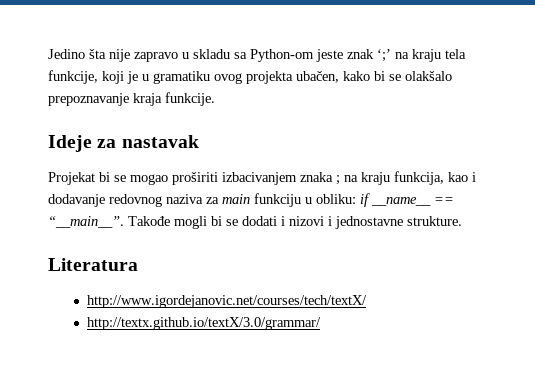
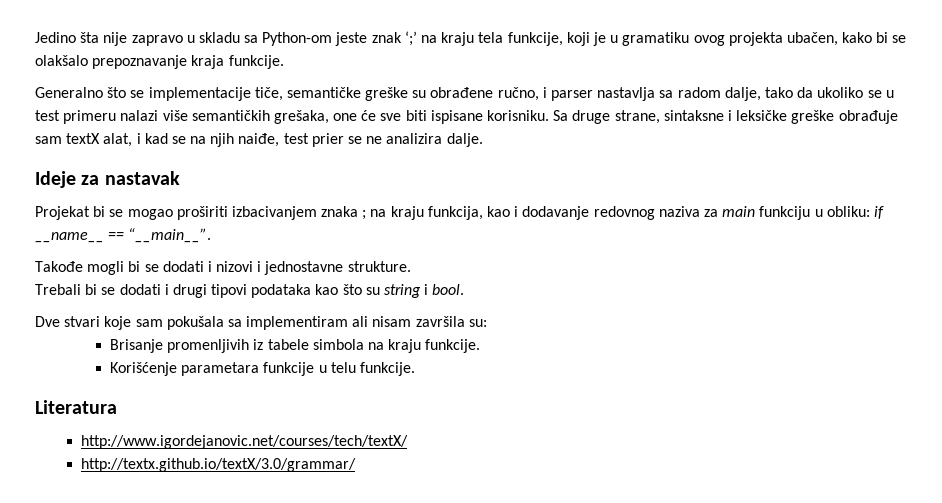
(215, 99) none -> [35,87,894,101] [35,110,898,124] [35,133,483,147] // Generalno što se implementacije tiče, semantičke greške su obrađene ručno, i parser nastavlja sa radom dalje, tako da ukoliko se u test primeru nalazi više semantičkih grešaka, one će sve biti ispisane korisniku. Sa druge strane, sintaksne i leksičke greške obrađuje sam textX alat, i kad se na njih naiđe, test prier se ne analizira dalje.
(124, 222) none -> (212, 235) //
(462, 221) none -> [35,284,465,298] [35,316,487,330] [110,339,481,353] [110,362,416,376] // Trebali bi se dodati i drugi tipovi podataka kao što su string i bool. // Dve stvari koje sam pokušala sa implementiram ali nisam završila su: // Brisanje promenljivih iz tabele simbola na kraju funkcije. // Korišćenje parametara funkcije u telu funkcije.

